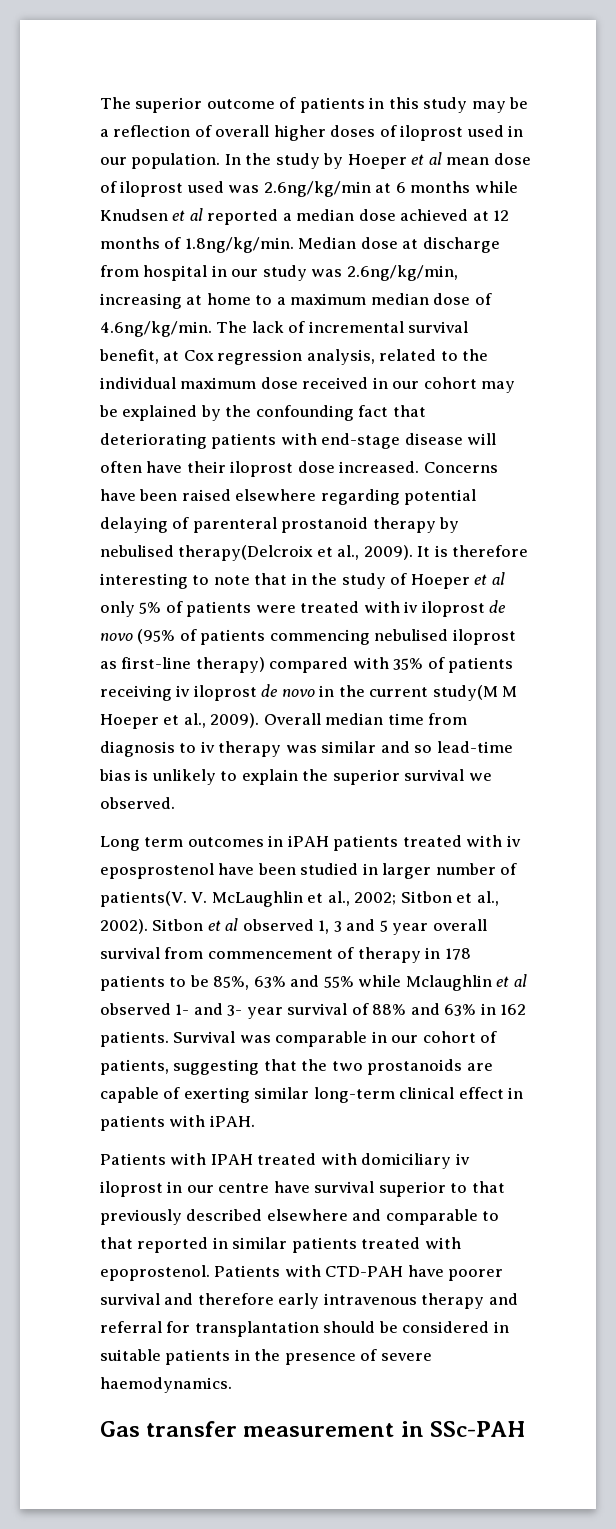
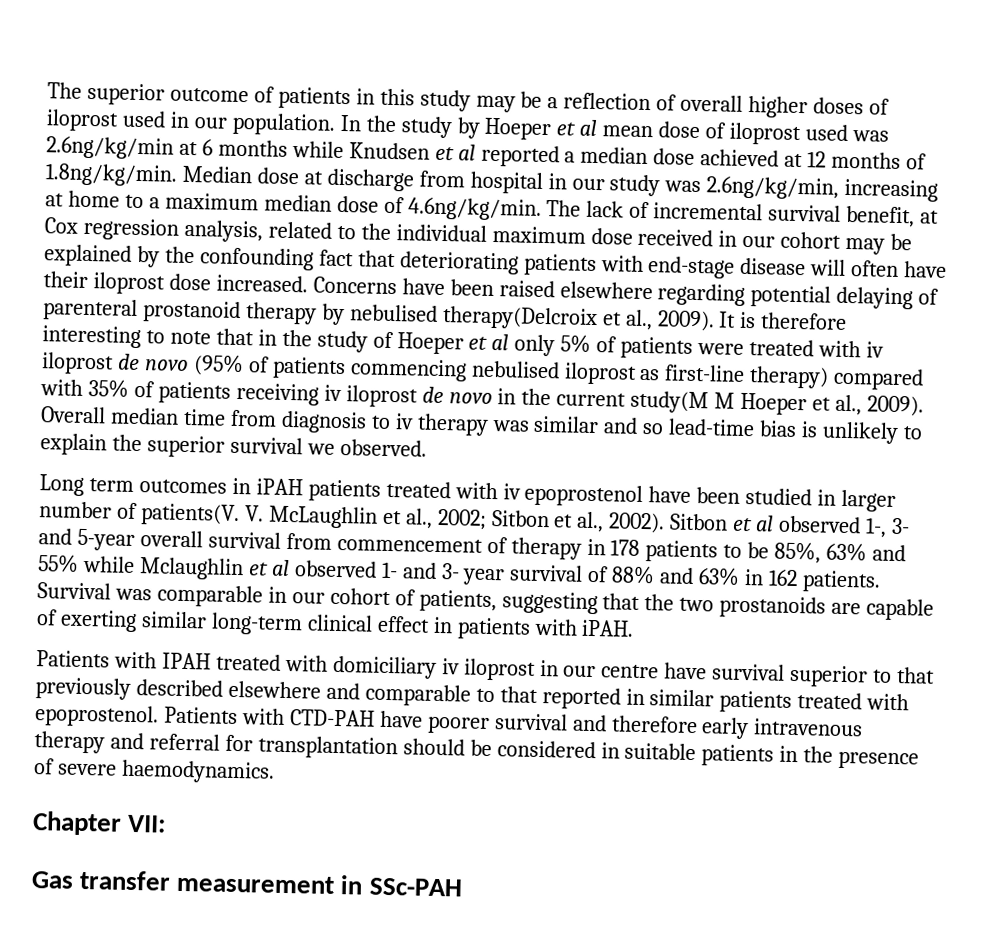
[100,863,214,879] eposprostenol -> [524,483,644,508] epoprostenol
[318,919,429,935] 1, 3 and 5 year -> [865,517,910,538] [38,528,135,551] 1-, 3- and 5-year
(232, 1385) none -> [32,811,167,836] // Chapter VII:

